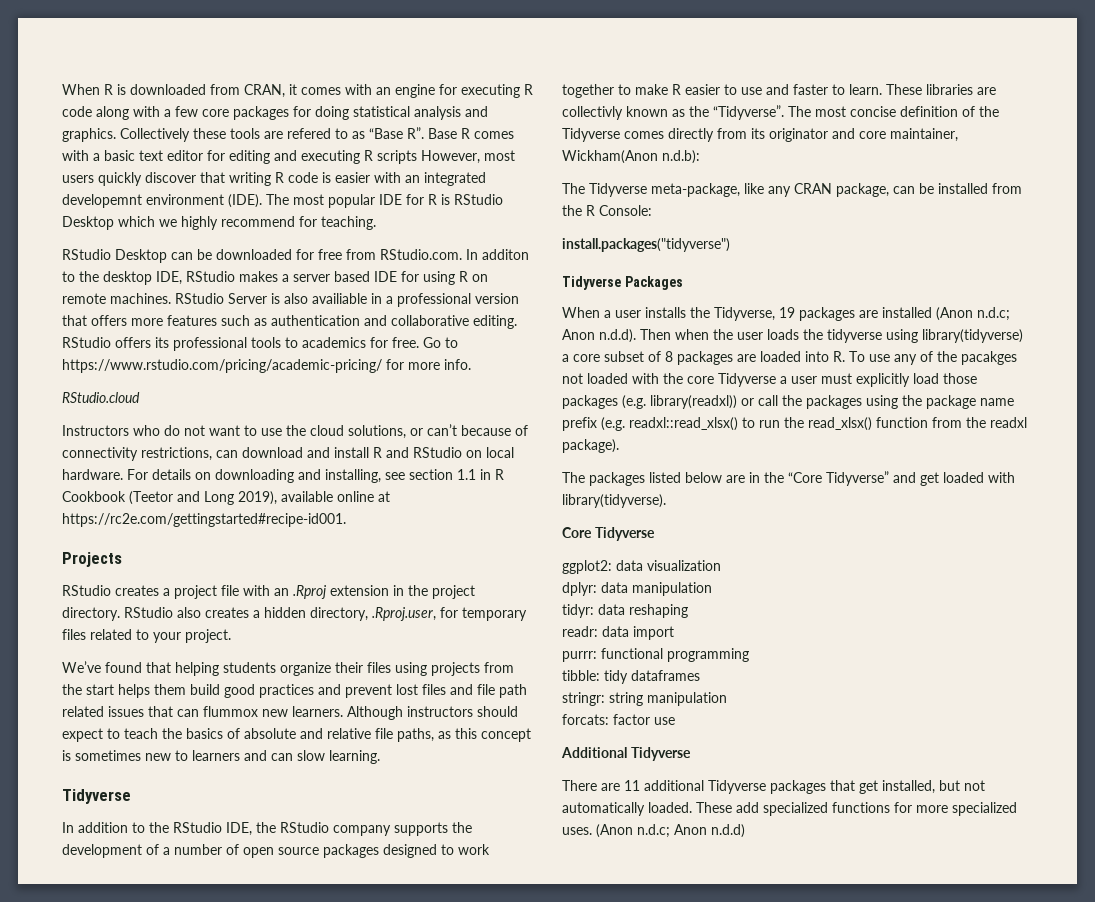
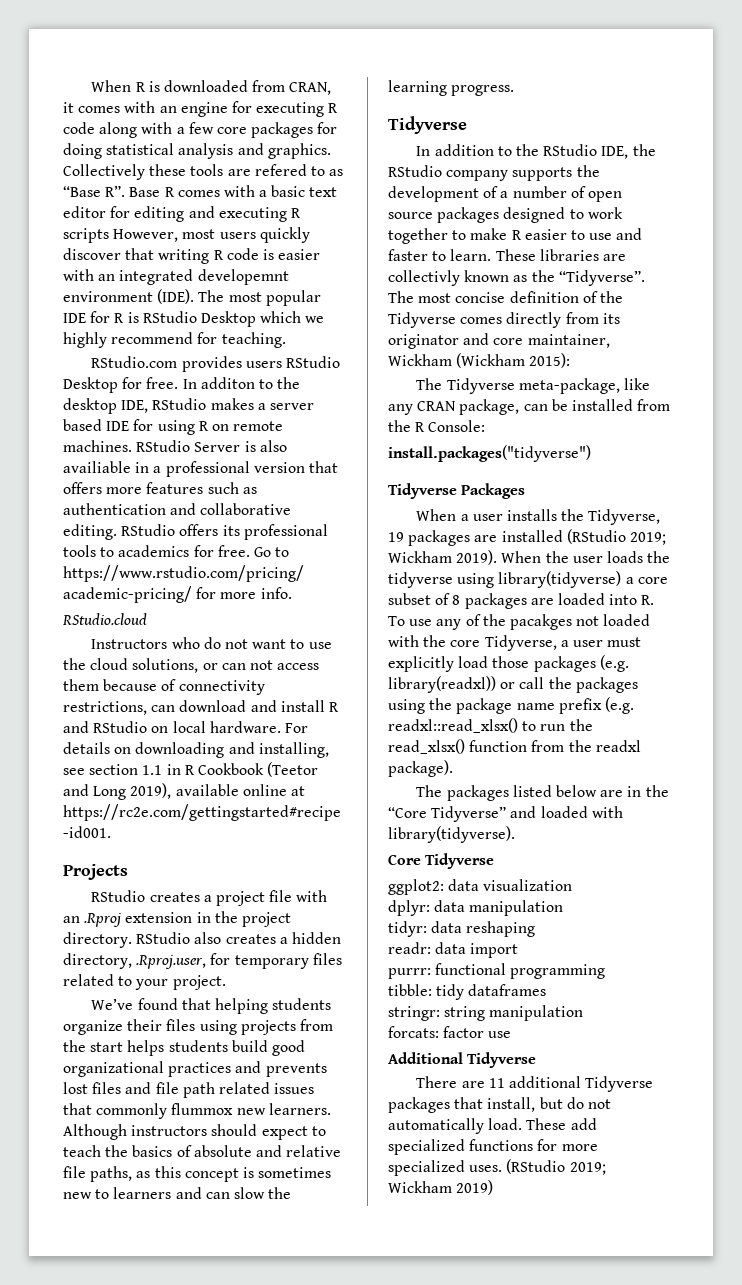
[62,249,462,263] RStudio Desktop can be downloaded for free from RStudio.com. -> [91,356,341,372] [63,377,179,393] RStudio.com provides users RStudio Desktop for free.
[427,424,457,436] can’t -> [221,660,320,670] [63,679,99,691] can not access them
[154,684,186,695] them -> [168,1040,228,1052] students
(255, 691) none -> [63,1061,164,1077] organizational
[345,684,392,698] prevent -> [265,1063,327,1077] prevents
[177,709,199,717] can -> [96,1103,168,1119] commonly
[329,750,380,764] learning. -> [268,1187,292,1199] [388,80,515,96] the learning progress.
[562,150,700,164] Wickham(Anon n.d.b): -> [388,353,571,368] Wickham (Wickham 2015):
[936,307,1010,321] [562,329,709,343] (Anon n.d.c; Anon n.d.d). Then when -> [566,529,666,545] [388,550,542,565] (RStudio 2019; Wickham 2019). When
[718,373,776,387] Tidyverse -> [484,635,557,651] Tidyverse,
[920,472,939,486] get -> (537, 812) none
[859,780,960,794] get installed, but -> [487,1097,584,1112] install, but do
[648,802,692,813] loaded. -> [488,1118,523,1130] load.
[596,824,745,838] (Anon n.d.c; Anon n.d.d) -> [506,1159,606,1175] [388,1180,494,1195] (RStudio 2019; Wickham 2019)

